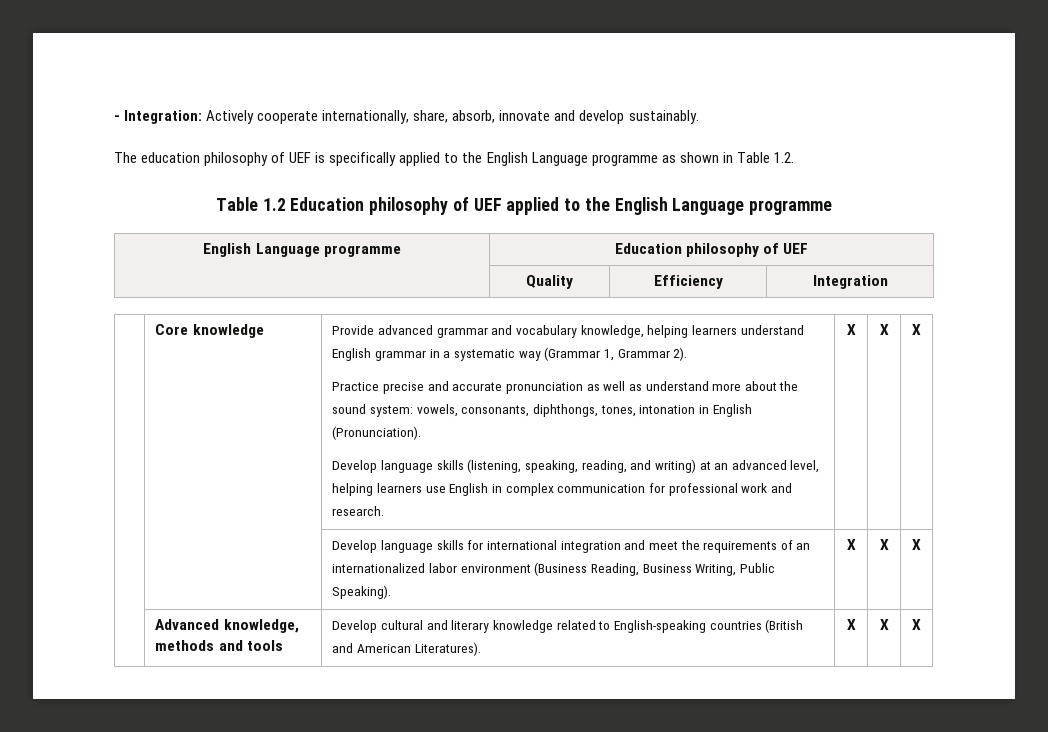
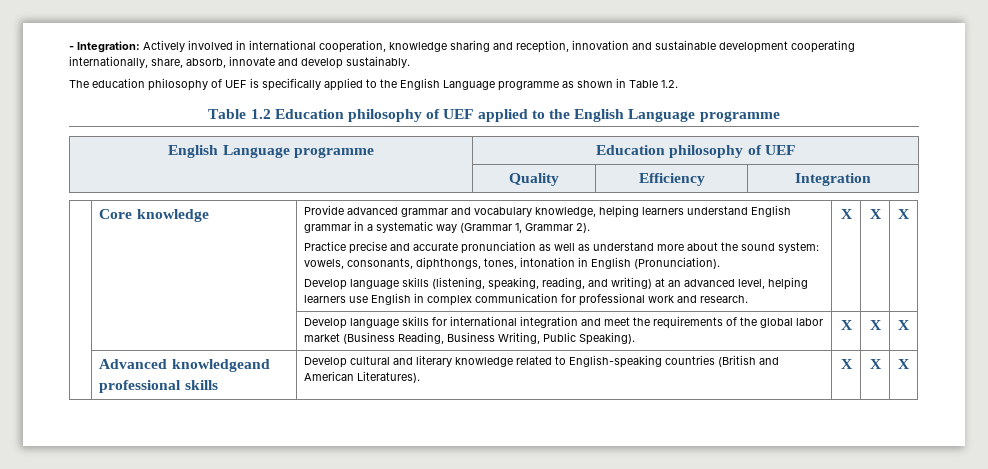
[257,111,319,124] cooperate -> [188,40,855,53] involved in international cooperation, knowledge sharing and reception, innovation and sustainable development cooperating
[796,543,811,550] [332,563,531,573] an internationalized labor environment -> [740,317,824,328] [304,333,341,342] the global labor market
[223,619,299,633] [155,640,283,651] knowledge, methods and tools -> [171,359,270,372] [99,380,218,393] knowledgeand professional skills

